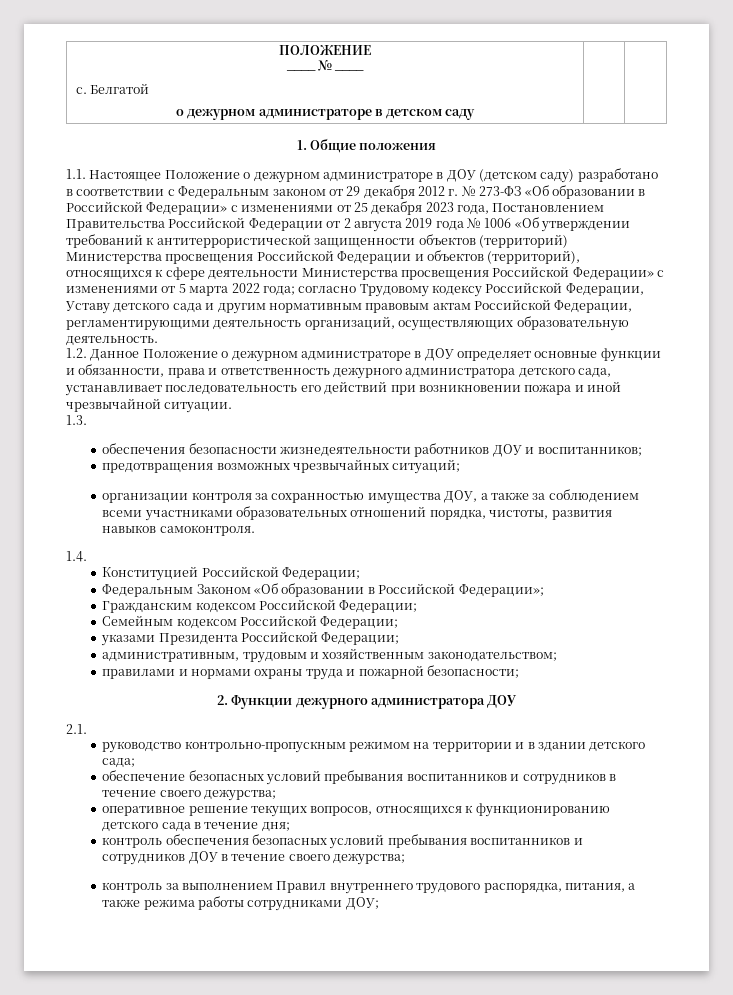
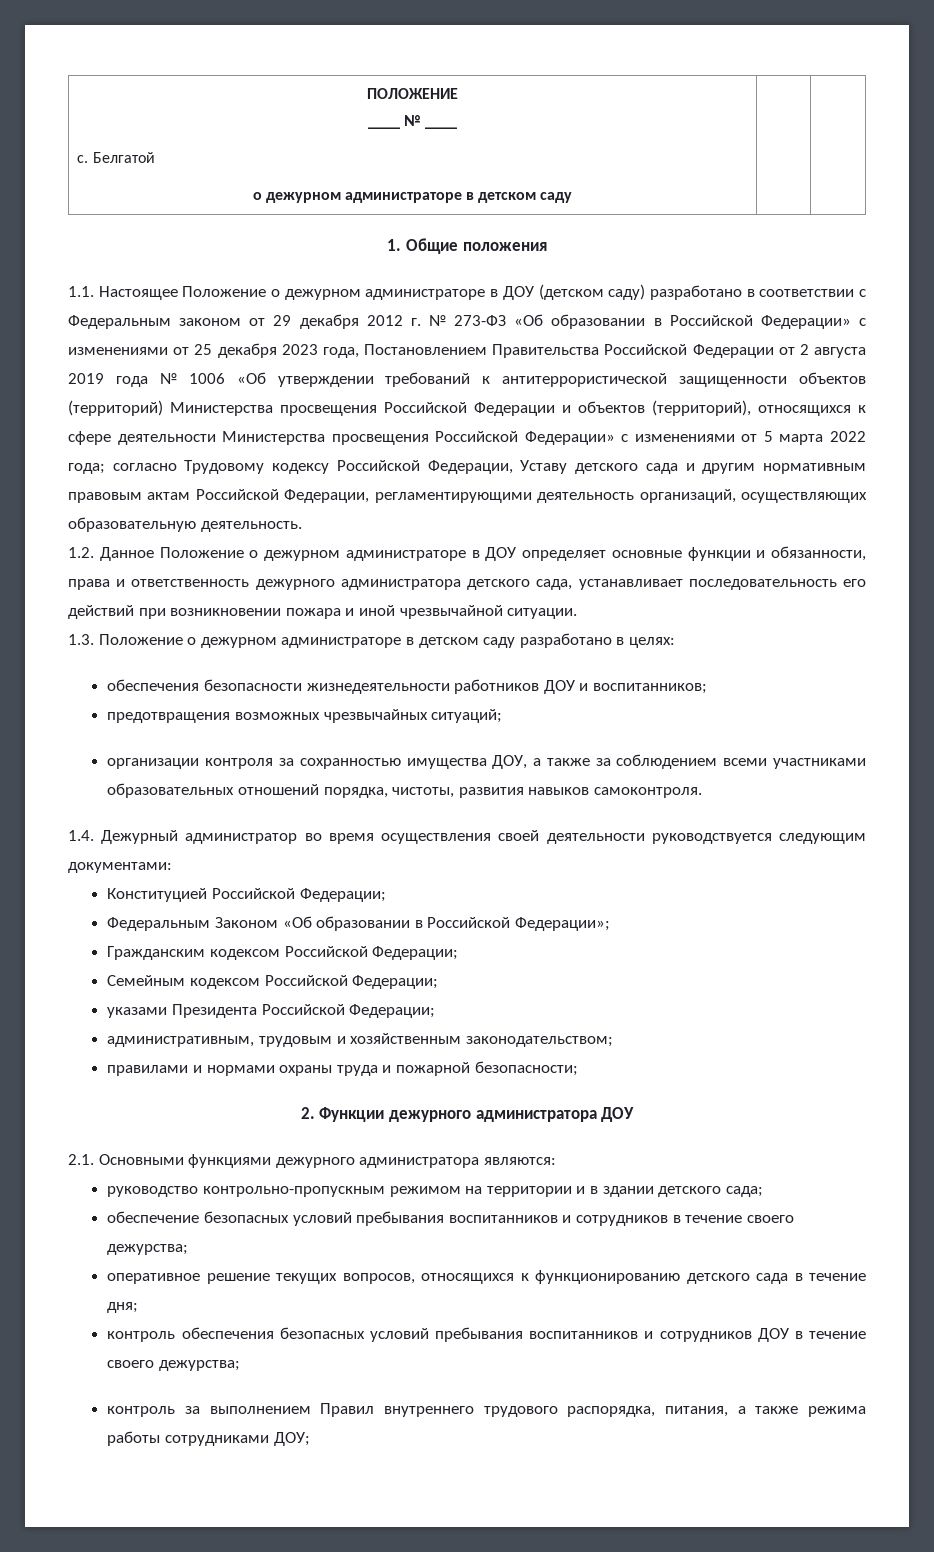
(87, 420) none -> [98,633,675,648] Положение о дежурном администраторе в детском саду разработано в целях:
(87, 556) none -> [101,830,866,844] [68,862,172,873] Дежурный администратор во время осуществления своей деятельности руководствуется следующим документами:
(87, 729) none -> [98,1154,556,1168] Основными функциями дежурного администратора являются:

